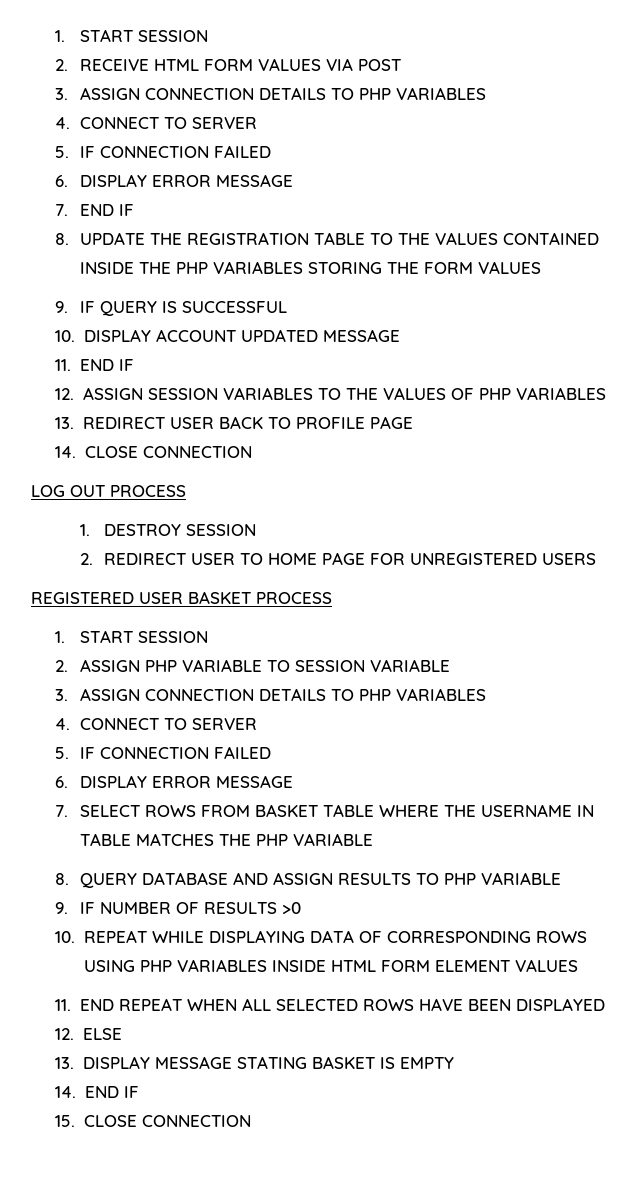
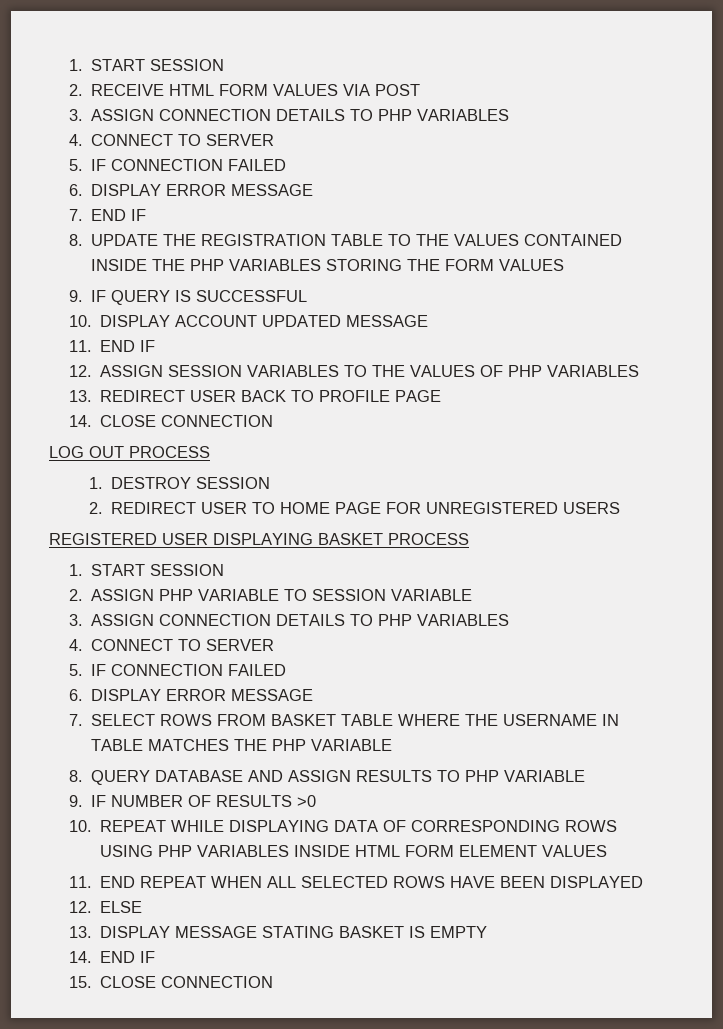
(183, 598) none -> [213,533,313,545] DISPLAYING

